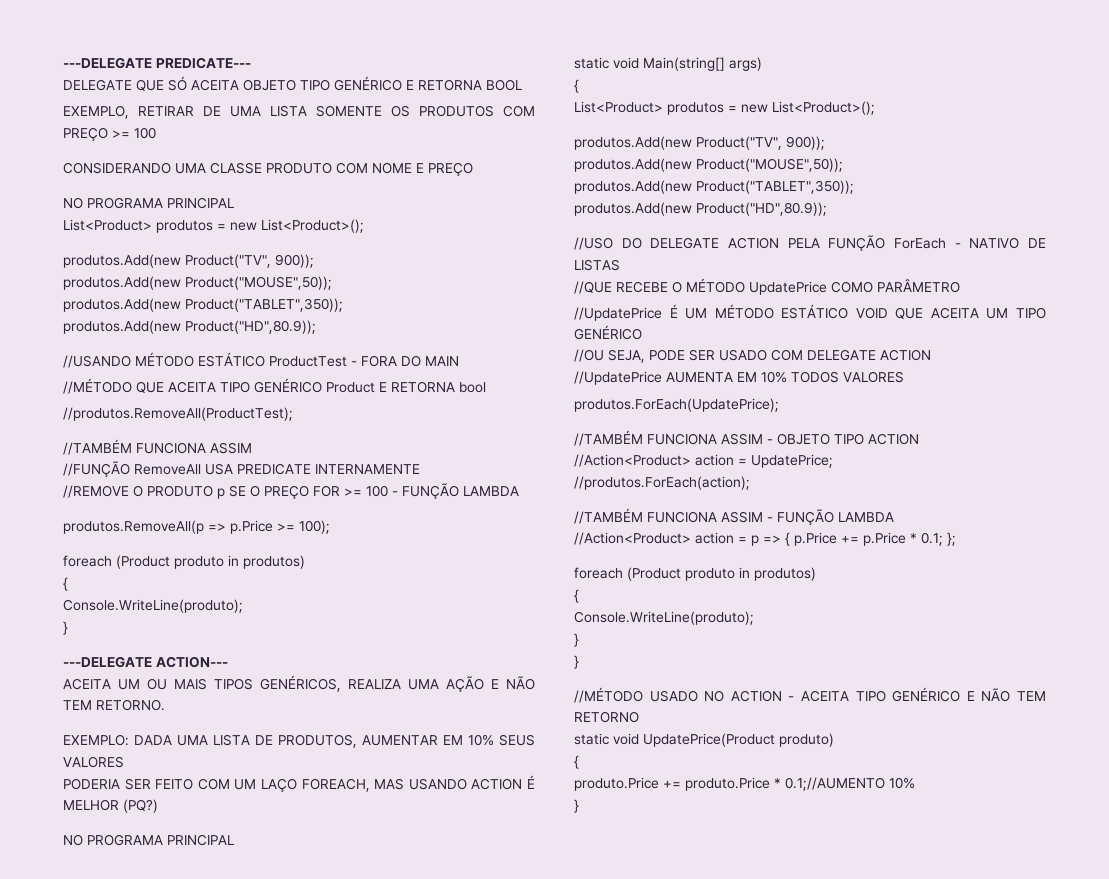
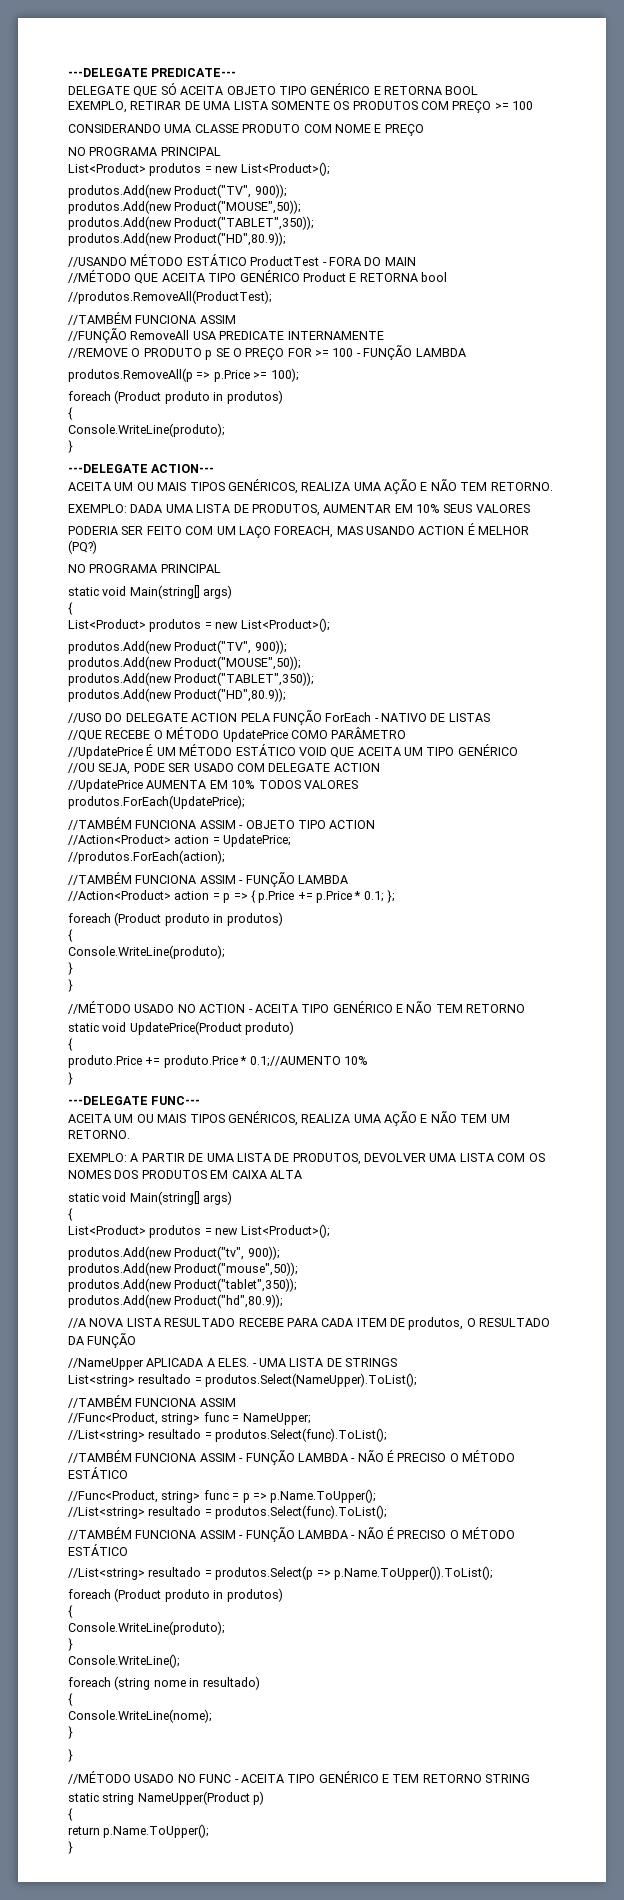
(579, 806) none -> [68,1096,201,1105] [68,1111,510,1126] [68,1130,130,1139] [68,1153,545,1165] [68,1170,302,1179] [68,1191,233,1205] [68,1208,73,1221] [68,1224,330,1238] [68,1246,280,1260] [68,1262,299,1276] [68,1278,298,1292] [68,1294,284,1308] [68,1317,551,1330] [68,1333,137,1348] [68,1358,397,1370] [68,1373,418,1387] [68,1395,236,1408] [68,1412,311,1425] [68,1428,388,1442] [68,1450,516,1465] [68,1467,128,1479] [68,1489,377,1503] [68,1505,388,1519] [68,1527,516,1542] [68,1544,128,1556] [68,1566,493,1580] [68,1588,283,1602] [68,1605,73,1618] [68,1621,225,1635] [68,1638,73,1651] [68,1654,180,1668] [68,1676,260,1690] [68,1693,73,1706] [68,1709,212,1723] [68,1726,73,1739] [68,1749,73,1762] [68,1771,531,1784] [68,1791,265,1805] [68,1808,73,1821] [68,1824,210,1838] [68,1841,73,1854] // ---DELEGATE FUNC--- // ACEITA UM OU MAIS TIPOS GENÉRICOS, REALIZA UMA AÇÃO E NÃO TEM UM RETORNO. // EXEMPLO: A PARTIR DE UMA LISTA DE PRODUTOS, DEVOLVER UMA LISTA COM OS NOMES DOS PRODUTOS EM CAIXA ALTA // static void Main(string[] args) // { // List<Product> produtos = new List<Product>(); // produtos.Add(new Product("tv", 900)); // produtos.Add(new Product("mouse",50)); // produtos.Add(new Product("tablet",350)); // produtos.Add(new Product("hd",80.9)); // //A NOVA LISTA RESULTADO RECEBE PARA CADA ITEM DE produtos, O RESULTADO DA FUNÇÃO // //NameUpper APLICADA A ELES. - UMA LISTA DE STRINGS // List<string> resultado = produtos.Select(NameUpper).ToList(); // //TAMBÉM FUNCIONA ASSIM // //Func<Product, string> func = NameUpper; // //List<string> resultado = produtos.Select(func).ToList(); // //TAMBÉM FUNCIONA ASSIM - FUNÇÃO LAMBDA - NÃO É PRECISO O MÉTODO ESTÁTICO // //Func<Product, string> func = p => p.Name.ToUpper(); // //List<string> resultado = produtos.Select(func).ToList(); // //TAMBÉM FUNCIONA ASSIM - FUNÇÃO LAMBDA - NÃO É PRECISO O MÉTODO ESTÁTICO // //List<string> resultado = produtos.Select(p => p.Name.ToUpper()).ToList(); // foreach (Product produto in produtos) // { // Console.WriteLine(produto); // } // Console.WriteLine(); // foreach (string nome in resultado) // { // Console.WriteLine(nome); // } // } // //MÉTODO USADO NO FUNC - ACEITA TIPO GENÉRICO E TEM RETORNO STRING // static string NameUpper(Product p) // { // return p.Name.ToUpper(); // }

